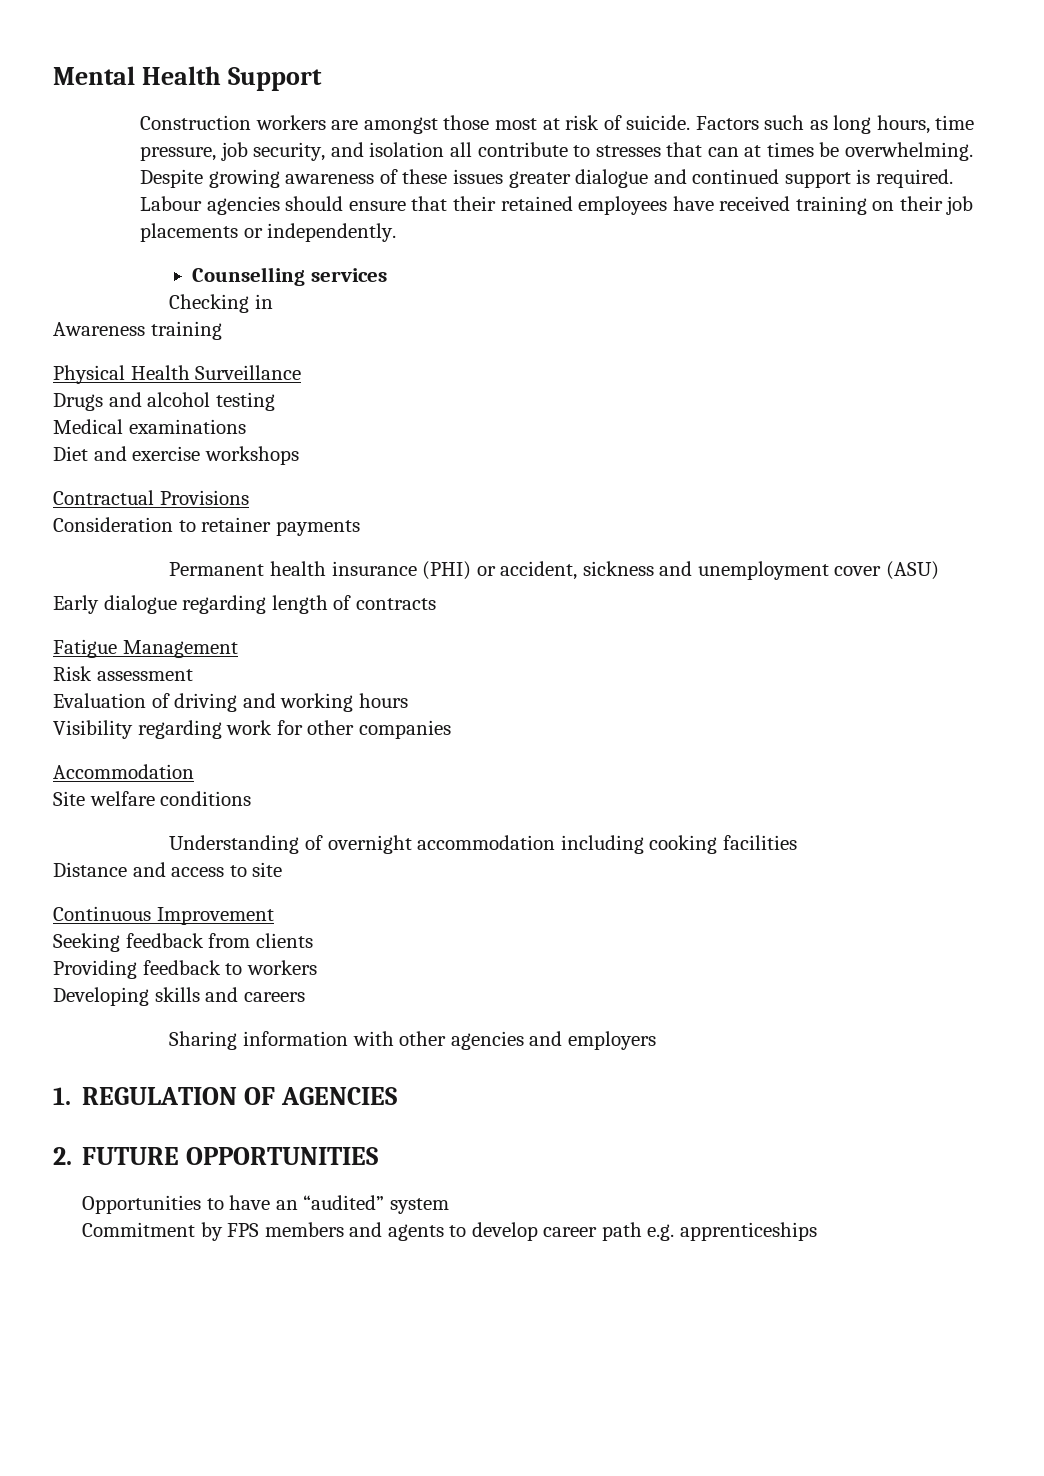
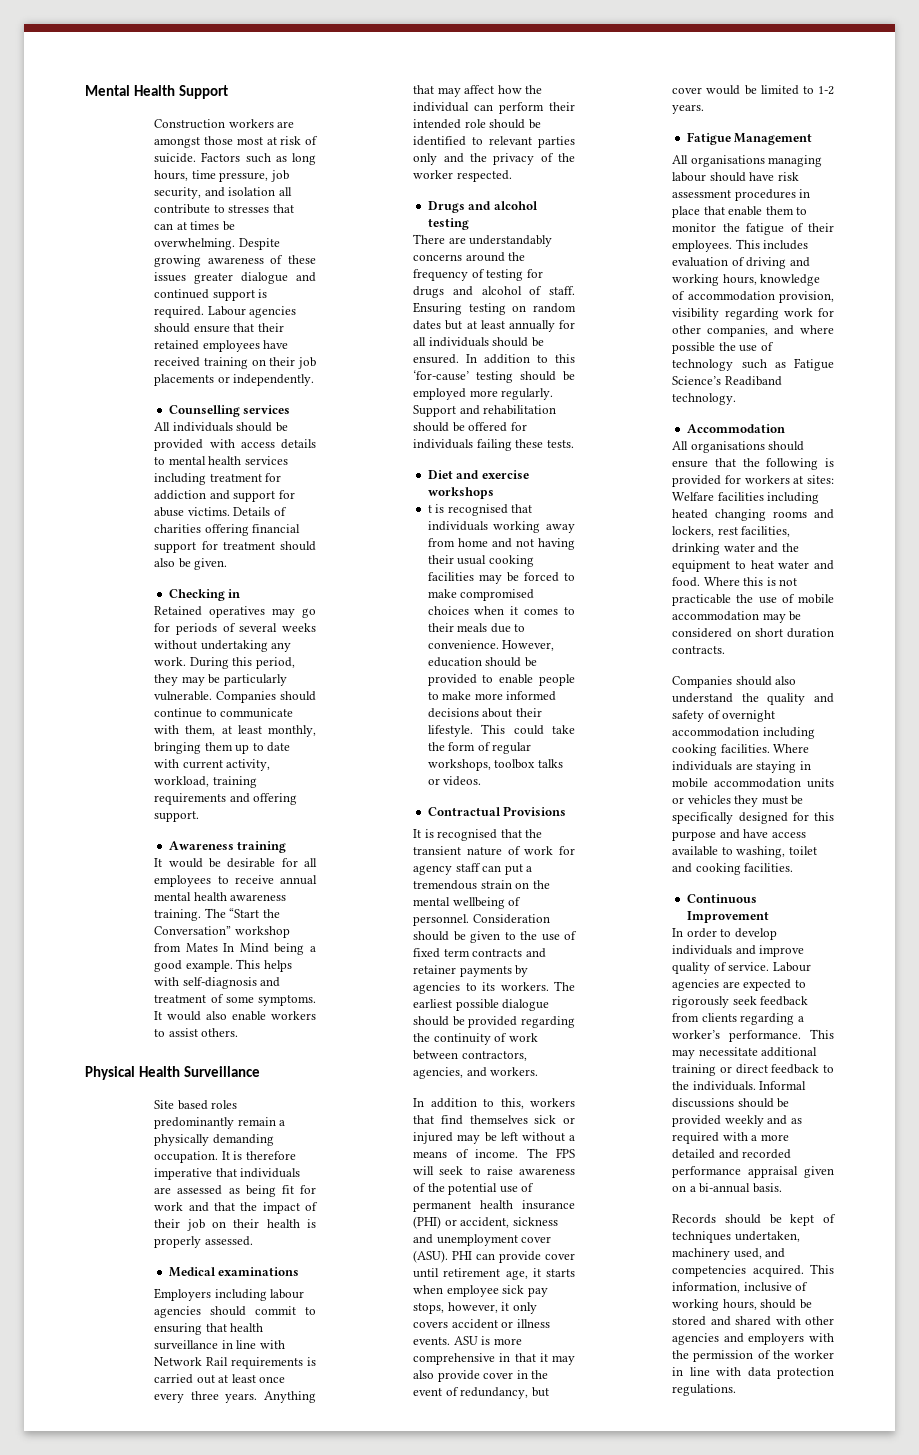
[169,294,273,313] [53,321,222,340] [53,365,302,384] [53,392,275,411] [53,419,246,434] [53,446,299,465] [53,490,249,505] [53,517,360,536] [169,562,265,576] Checking in // Awareness training // Physical Health Surveillance // Drugs and alcohol testing // Medical examinations // Diet and exercise workshops // Contractual Provisions // Consideration to retainer payments // Permanent -> [154,422,288,432] [154,439,316,451] [154,456,288,465] [154,473,282,485] [154,490,295,502] [154,507,287,517] [154,524,301,536] [154,541,316,553] [154,558,228,570] [168,589,241,601] [154,606,316,618] [154,623,316,635] [154,640,292,652] [154,657,295,669] [154,674,287,686] [154,691,316,703] [154,708,294,718] [154,725,316,737] [154,742,291,754] [154,759,271,771] [154,776,257,788] [154,793,298,805] [154,811,200,822] [168,841,287,853] [154,858,317,868] [154,875,317,887] [154,892,287,901] [154,908,280,921] [154,926,290,938] [154,943,316,955] [154,959,292,972] [154,977,281,989] [154,994,316,1006] [154,1011,316,1021] [154,1028,239,1037] [85,1066,261,1080] [154,1100,238,1110] [154,1117,286,1129] [154,1134,274,1146] [154,1151,296,1163] [154,1168,301,1180] [154,1185,316,1197] [154,1202,318,1214] [154,1219,316,1231] [154,1236,253,1248] [168,1267,300,1277] [154,1288,305,1301] [154,1306,316,1318] [154,1323,264,1335] [154,1340,285,1350] [154,1357,316,1369] [154,1374,286,1384] [154,1391,316,1403] [413,85,543,97] [413,102,575,114] [413,119,541,129] [413,136,575,148] [413,153,575,165] [413,170,512,182] [427,201,538,213] [427,218,469,230] [413,234,553,247] [413,252,526,262] [413,269,543,281] [413,286,575,298] [413,302,576,315] [413,320,575,332] [413,337,544,347] [413,354,575,364] [413,370,575,383] [413,388,554,400] [413,405,557,417] [413,422,527,432] [413,439,574,451] [427,470,529,479] [427,487,494,499] [427,504,533,516] [427,521,575,533] [427,538,575,550] [427,555,534,567] [427,572,575,584] [427,589,535,601] [427,606,575,615] [427,623,526,633] [427,640,555,651] [427,657,537,667] [427,674,575,686] [427,691,557,701] [427,708,542,718] [427,724,575,737] [427,742,532,754] [427,759,563,771] [427,776,482,786] [427,806,567,816] [413,829,543,841] [413,846,575,856] [413,863,533,875] [413,880,550,890] [413,897,522,909] [413,914,550,926] [413,931,577,943] [413,948,546,958] [413,965,529,977] [413,981,575,994] [413,999,550,1011] [413,1016,575,1028] [413,1033,538,1045] [413,1050,527,1061] [413,1067,539,1079] [413,1098,575,1109] [413,1115,575,1125] [413,1132,575,1144] [413,1148,575,1158] [413,1166,575,1175] [413,1183,535,1195] [413,1201,472,1212] All individuals should be provided with access details to mental health services including treatment for addiction and support for abuse victims. Details of charities offering financial support for treatment should also be given. // Checking in // Retained operatives may go for periods of several weeks without undertaking any work. During this period, they may be particularly vulnerable. Companies should continue to communicate with them, at least monthly, bringing them up to date with current activity, workload, training requirements and offering support. // Awareness training // It would be desirable for all employees to receive annual mental health awareness training. The “Start the Conversation” workshop from Mates In Mind being a good example. This helps with self-diagnosis and treatment of some symptoms. It would also enable workers to assist others. // Physical Health Surveillance // Site based roles predominantly remain a physically demanding occupation. It is therefore imperative that individuals are assessed as being fit for work and that the impact of their job on their health is properly assessed. // Medical examinations // Employers including labour agencies should commit to ensuring that health surveillance in line with Network Rail requirements is carried out at least once every three years. Anything that may affect how the individual can perform their intended role should be identified to relevant parties only and the privacy of the worker respected. // Drugs and alcohol testing // There are understandably concerns around the frequency of testing for drugs and alcohol of staff. Ensuring testing on random dates but at least annually for all individuals should be ensured. In addition to this ‘for-cause’ testing should be employed more regularly. Support and rehabilitation should be offered for individuals failing these tests. // Diet and exercise workshops // t is recognised that individuals working away from home and not having their usual cooking facilities may be forced to make compromised choices when it comes to their meals due to convenience. However, education should be provided to enable people to make more informed decisions about their lifestyle. This could take the form of regular workshops, toolbox talks or videos. // Contractual Provisions // It is recognised that the transient nature of work for agency staff can put a tremendous strain on the mental wellbeing of personnel. Consideration should be given to the use of fixed term contracts and retainer payments by agencies to its workers. The earliest possible dialogue should be provided regarding the continuity of work between contractors, agencies, and workers. // In addition to this, workers that find themselves sick or injured may be left without a means of income. The FPS will seek to raise awareness of the potential use of permanent
[885,561,939,580] [53,595,436,614] [53,639,238,658] [53,666,193,681] [53,693,408,712] [53,720,451,739] [53,764,194,779] [53,791,252,806] [169,835,300,854] (ASU) // Early dialogue regarding length of contracts // Fatigue Management // Risk assessment // Evaluation of driving and working hours // Visibility regarding work for other companies // Accommodation // Site welfare conditions // Understanding -> [413,1250,575,1263] [413,1268,575,1280] [413,1285,548,1297] [413,1302,537,1314] [413,1319,550,1329] [413,1336,522,1345] [413,1353,575,1365] [413,1370,549,1382] [413,1387,549,1399] [672,85,834,95] [672,104,705,114] [686,132,813,145] [672,155,823,167] [672,172,799,182] [672,189,811,201] [672,206,808,218] [672,223,834,235] [672,239,809,252] [672,257,810,269] [672,274,821,286] [672,291,834,303] [672,308,834,320] [672,325,834,337] [672,342,774,354] [672,358,834,371] [672,376,782,386] [672,393,737,405] [686,424,785,433] [672,441,805,453] [672,458,834,470] [672,475,834,487] [672,492,820,504] [672,509,834,521] [672,526,791,537] [672,543,799,555] [672,560,834,572] [672,577,798,587] [672,594,834,606] [672,611,802,623] [672,628,834,638] [672,646,726,654] [672,676,797,688] [672,693,834,705] [672,710,705,722] (ASU). PHI can provide cover until retirement age, it starts when employee sick pay stops, however, it only covers accident or illness events. ASU is more comprehensive in that it may also provide cover in the event of redundancy, but cover would be limited to 1-2 years. // Fatigue Management // All organisations managing labour should have risk assessment procedures in place that enable them to monitor the fatigue of their employees. This includes evaluation of driving and working hours, knowledge of accommodation provision, visibility regarding work for other companies, and where possible the use of technology such as Fatigue Science’s Readiband technology. // Accommodation // All organisations should ensure that the following is provided for workers at sites: Welfare facilities including heated changing rooms and lockers, rest facilities, drinking water and the equipment to heat water and food. Where this is not practicable the use of mobile accommodation may be considered on short duration contracts. // Companies should also understand the quality and safety
[722,835,797,850] [53,862,283,877] [53,906,274,925] [53,933,313,952] [53,960,317,979] [53,987,305,1006] [169,1031,348,1050] facilities // Distance and access to site // Continuous Improvement // Seeking feedback from clients // Providing feedback to workers // Developing skills and careers // Sharing information -> [720,744,810,753] [672,761,811,773] [672,778,834,788] [672,795,804,807] [672,812,834,824] [672,829,806,841] [672,846,817,858] [672,863,794,875] [686,894,757,903] [686,911,769,923] [672,928,777,940] [672,945,805,957] [672,962,811,974] [672,979,806,991] [672,996,809,1008] [672,1013,804,1025] [672,1029,834,1042] [672,1047,818,1059] [672,1064,834,1076] [672,1081,807,1091] [672,1098,790,1108] [672,1115,802,1127] [672,1132,789,1144] [672,1149,792,1159] [672,1166,834,1178] [672,1183,782,1193] [672,1214,836,1226] [672,1231,800,1243] [672,1248,786,1260] [672,1264,834,1277] [672,1282,809,1293] [672,1299,812,1311] [672,1316,772,1326] facilities. Where individuals are staying in mobile accommodation units or vehicles they must be specifically designed for this purpose and have access available to washing, toilet and cooking facilities. // Continuous Improvement // In order to develop individuals and improve quality of service. Labour agencies are expected to rigorously seek feedback from clients regarding a worker’s performance. This may necessitate additional training or direct feedback to the individuals. Informal discussions should be provided weekly and as required with a more detailed and recorded performance appraisal given on a bi-annual basis. // Records should be kept of techniques undertaken, machinery used, and competencies acquired. This information, inclusive of working hours, should be stored and shared
[53,1087,397,1105] [53,1147,379,1165] [82,1195,449,1214] [82,1222,818,1241] // 1. REGULATION OF AGENCIES // 2. FUTURE OPPORTUNITIES // Opportunities to have an “audited” system // Commitment by FPS members and agents to develop career path e.g. apprenticeships -> [809,1333,834,1342] [672,1350,834,1362] [672,1367,834,1379] [672,1384,737,1396] with the permission of the worker in line with data protection regulations.

